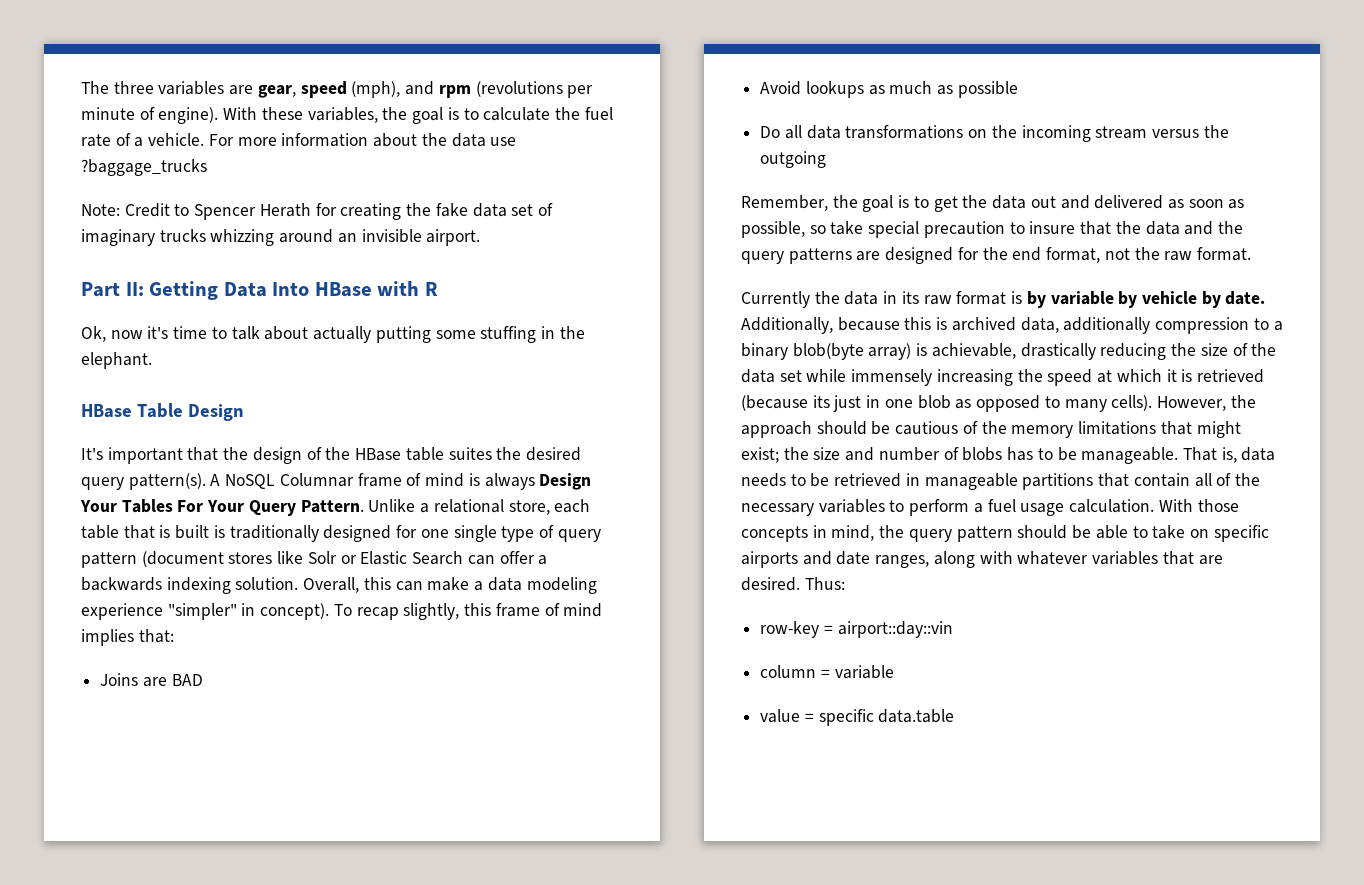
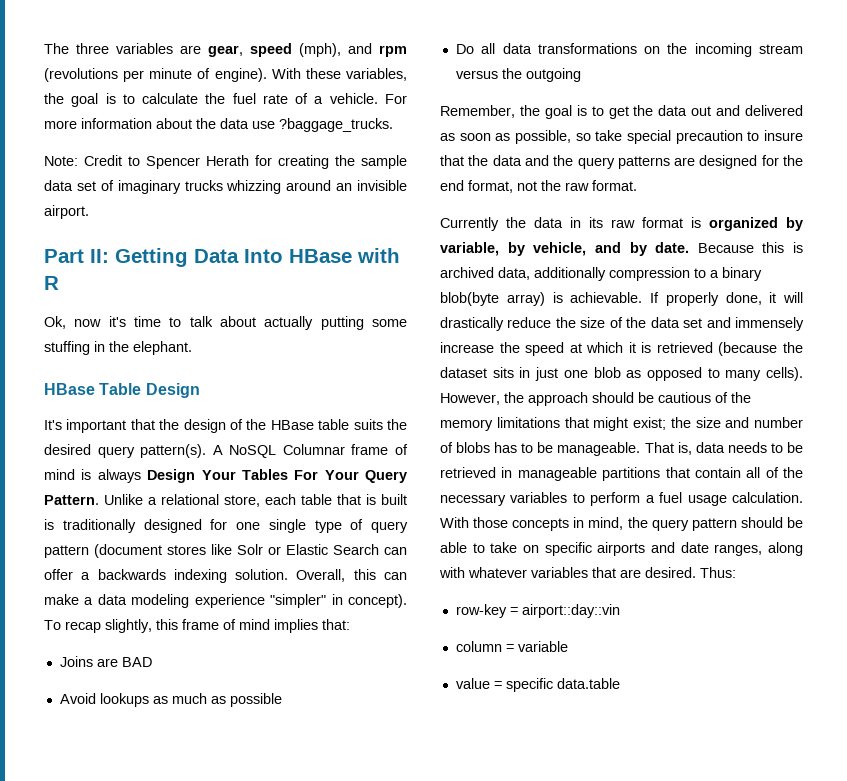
[81,159,207,176] ?baggage_trucks -> [279,118,393,132] ?baggage_trucks.
[435,203,468,217] fake -> [361,155,407,169] sample
[448,447,492,460] suites -> [353,419,383,430] suits
[1026,291,1266,308] [741,317,900,334] by variable by vehicle by date. Additionally, because -> [709,217,803,231] [440,242,754,256] organized by variable, by vehicle, and by date. Because
[931,343,1167,360] achievable, drastically reducing -> [570,292,803,306] [440,317,552,331] achievable. If properly done, it will drastically reduce
[806,369,1013,386] while immensely increasing -> [706,317,805,331] [440,342,494,353] and immensely increase
[812,395,881,412] its just in -> [782,342,803,353] [440,367,559,381] the dataset sits in just

